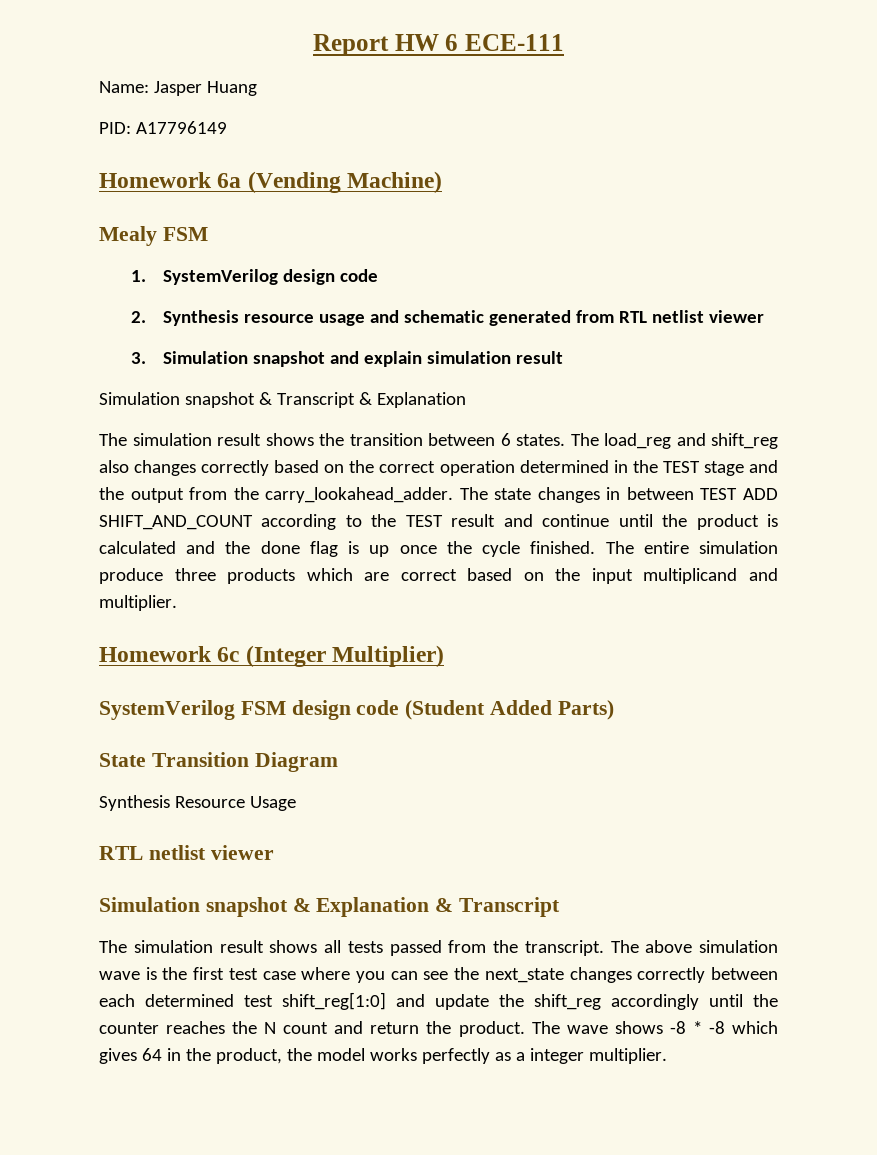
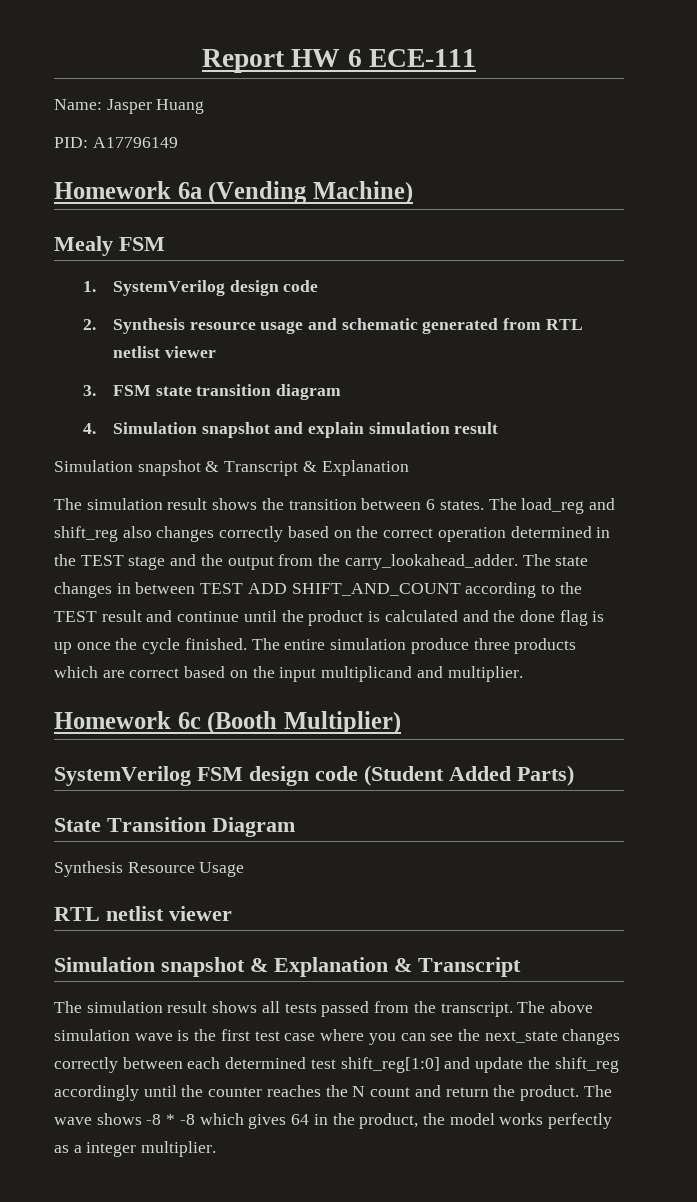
(146, 358) none -> [112,384,342,400] [83,423,97,434] FSM state transition diagram // 4.
[245,645,326,667] (Integer -> [207,711,278,735] (Booth

